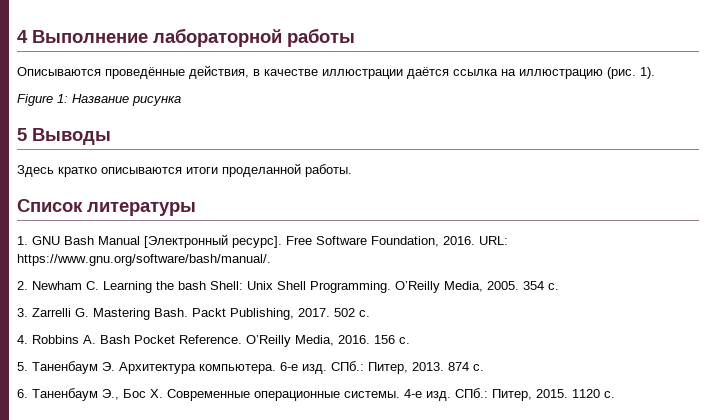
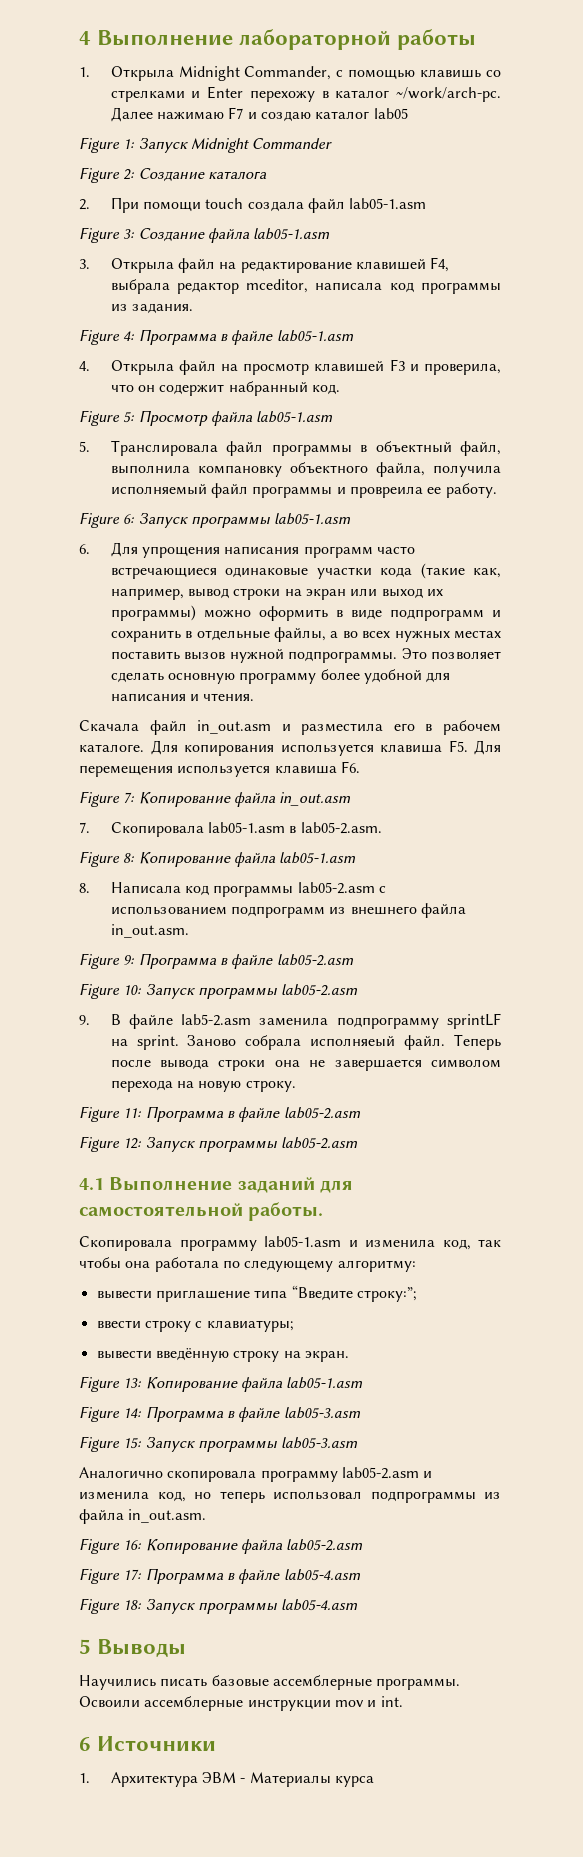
[17,65,655,79] [17,94,181,106] [17,128,111,145] [17,163,352,177] [17,199,196,216] [17,234,508,248] [17,254,271,266] [17,281,559,293] [17,308,370,320] [17,335,410,347] [17,361,484,374] [17,388,615,401] Описываются проведённые действия, в качестве иллюстрации даётся ссылка на иллюстрацию (рис. 1). // Figure 1: Название рисунка // 5 Выводы // Здесь кратко описываются итоги проделанной работы. // Список литературы // 1. GNU Bash Manual [Электронный ресурс]. Free Software Foundation, 2016. URL: https://www.gnu.org/software/bash/manual/. // 2. Newham C. Learning the bash Shell: Unix Shell Programming. O’Reilly Media, 2005. 354 с. // 3. Zarrelli G. Mastering Bash. Packt Publishing, 2017. 502 с. // 4. Robbins A. Bash Pocket Reference. O’Reilly Media, 2016. 156 с. // 5. Таненбаум Э. Архитектура компьютера. 6-е изд. СПб.: Питер, 2013. 874 с. // 6. Таненбаум Э., Бос Х. Современные операционные системы. 4-е изд. СПб.: Питер, 2015. 1120 с. -> [79,66,501,81] [110,86,502,102] [110,107,408,122] [79,137,333,153] [79,167,267,183] [79,197,427,213] [79,227,331,243] [79,257,450,273] [110,279,502,294] [110,303,194,314] [79,329,354,345] [79,359,501,375] [110,381,340,396] [79,410,334,426] [79,440,501,456] [110,462,501,477] [110,483,497,498] [79,512,352,528] [79,542,415,558] [110,563,501,579] [110,588,443,600] [110,605,502,621] [110,627,502,642] [110,648,501,663] [110,669,451,684] [110,693,255,701] [79,720,501,735] [79,740,501,756] [79,761,360,777] [79,791,352,807] [79,822,382,837] [79,851,357,867] [79,882,386,897] [110,903,466,918] [110,924,189,938] [79,953,354,969] [79,983,359,999] [79,1013,502,1029] [110,1034,501,1050] [110,1059,502,1071] [110,1080,296,1092] [79,1106,361,1122] [79,1136,359,1152] [79,1177,354,1193] [79,1202,324,1221] [79,1236,501,1251] [79,1257,416,1272] [96,1285,417,1302] [96,1320,294,1332] [96,1348,349,1362] [79,1376,364,1392] [79,1406,361,1422] [79,1436,359,1452] [79,1467,433,1482] [79,1491,501,1503] [79,1509,207,1524] [79,1538,364,1554] [79,1568,361,1584] [79,1598,359,1614] [79,1639,187,1657] [79,1675,461,1690] [79,1696,403,1711] [79,1736,217,1751] [79,1772,374,1787] 1. Открыла Midnight Commander, с помощью клавишь со стрелками и Enter перехожу в каталог ~/work/arch-pc. Далее нажимаю F7 и создаю каталог lab05 // Figure 1: Запуск Midnight Commander // Figure 2: Создание каталога // 2. При помощи touch создала файл lab05-1.asm // Figure 3: Создание файла lab05-1.asm // 3. Открыла файл на редактирование клавишей F4, выбрала редактор mceditor, написала код программы из задания. // Figure 4: Программа в файле lab05-1.asm // 4. Открыла файл на просмотр клавишей F3 и проверила, что он содержит набранный код. // Figure 5: Просмотр файла lab05-1.asm // 5. Транслировала файл программы в объектный файл, выполнила компановку объектного файла, получила исполняемый файл программы и провреила ее работу. // Figure 6: Запуск программы lab05-1.asm // 6. Для упрощения написания программ часто встречающиеся одинаковые участки кода (такие как, например, вывод строки на экран или выход их программы) можно оформить в виде подпрограмм и сохранить в отдельные файлы, а во всех нужных местах поставить вызов нужной подпрограммы. Это позволяет сделать основную программу более удобной для написания и чтения. // Скачала файл in_out.asm и разместила его в рабочем каталоге. Для копирования используется клавиша F5. Для перемещения используется клавиша F6. // Figure 7: Копирование файла in_out.asm // 7. Скопировала lab05-1.asm в lab05-2.asm. // Figure 8: Копирование файла lab05-1.asm // 8. Написала код программы lab05-2.asm с использованием подпрограмм из внешнего файла in_out.asm. // Figure 9: Программа в файле lab05-2.asm // Figure 10: Запуск программы lab05-2.asm // 9. В файле lab5-2.asm заменила подпрограмму sprintLF на sprint. Заново собрала исполняеый файл. Теперь после вывода строки она не завершается символом перехода на новую строку. // Figure 11: Программа в файле lab05-2.asm // Figure 12: Запуск программы lab05-2.asm // 4.1 Выполнение заданий для самостоятельной работы. // Скопировала программу lab05-1.asm и изменила код, так чтобы она работала по следующему алгоритму: // вывести приглашение типа “Введите строку:”; // ввести строку с клавиатуры; // вывести введённую строку на экран. // Figure 13: Копирование файла lab05-1.asm // Figure 14: Программа в файле lab05-3.asm // Figure 15: Запуск программы lab05-3.asm // Аналогично скопировала программу lab05-2.asm и изменила код, но теперь использовал подпрограммы из файла in_out.asm. // Figure 16: Копирование файла lab05-2.asm // Figure 17: Программа в файле lab05-4.asm // Figure 18: Запуск программы lab05-4.asm // 5 Выводы // Научились писать базовые ассемблерные программы. Освоили ассемблерные инструкции mov и int. // 6 Источники // 1. Архитектура ЭВМ - Материалы курса

